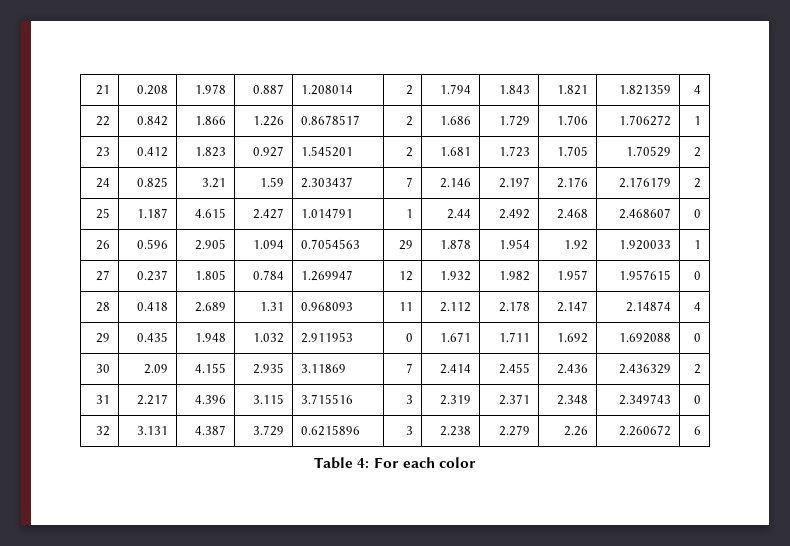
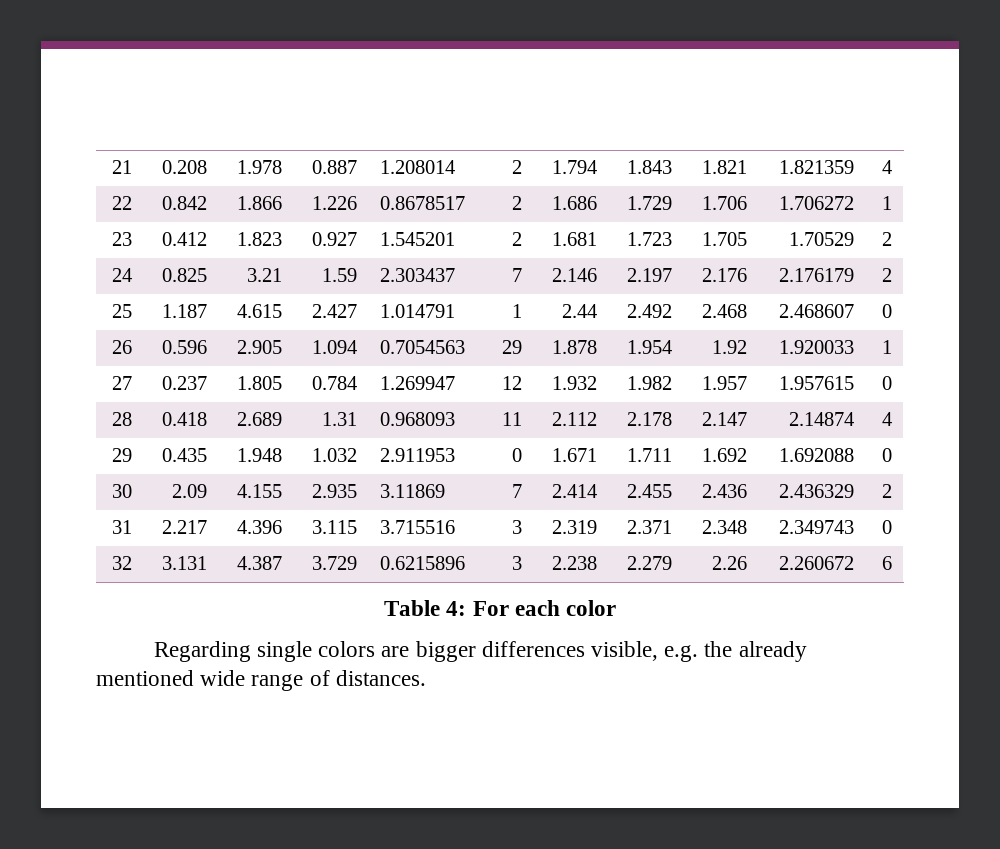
(476, 462) none -> [153,641,807,662] [96,670,426,691] // Regarding single colors are bigger differences visible, e.g. the already mentioned wide range of distances.

